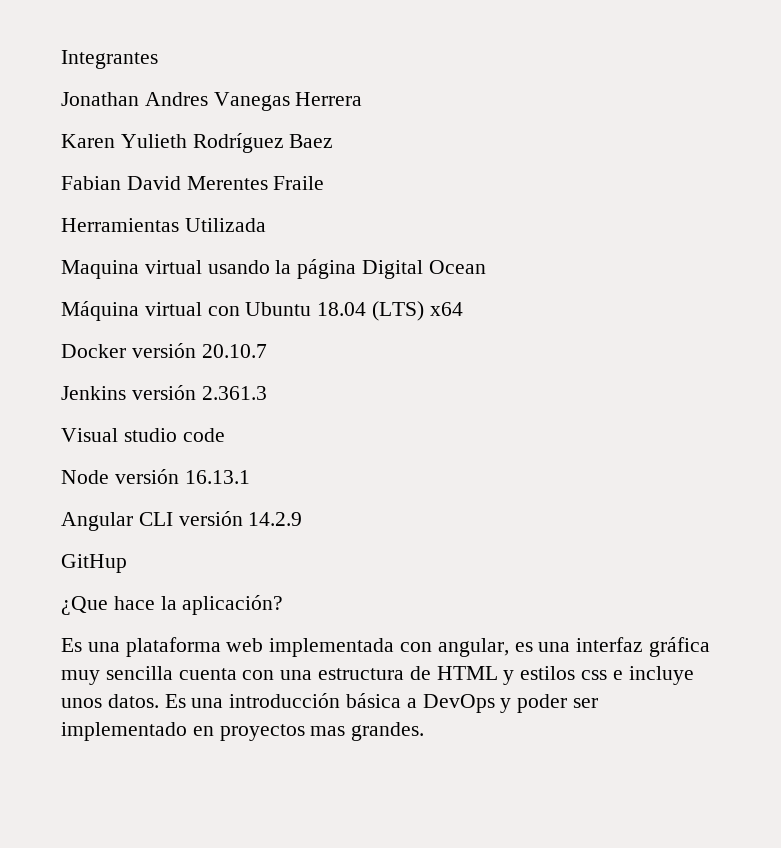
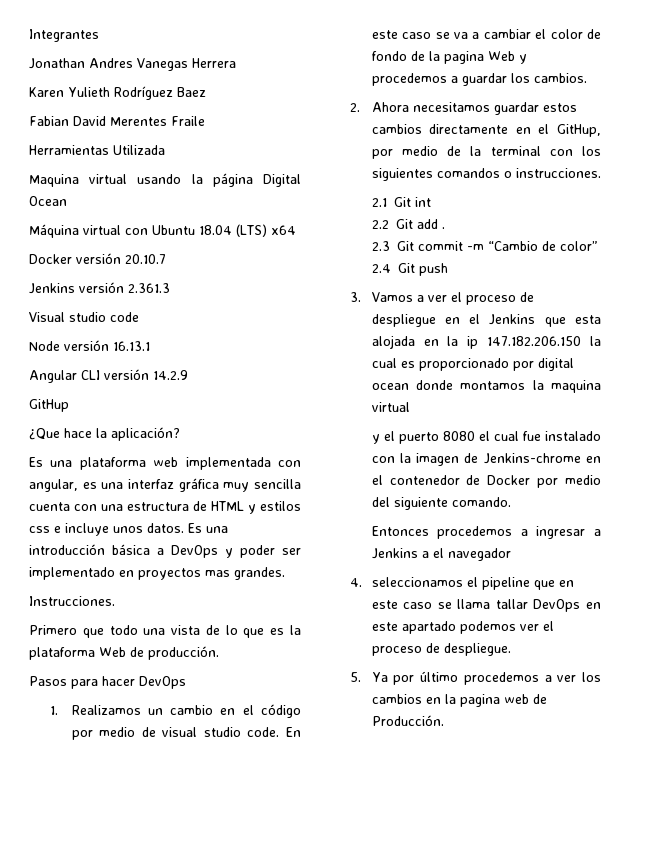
(425, 731) none -> [29,596,115,606] [29,625,301,638] [29,646,219,660] [29,676,186,689] [50,704,301,718] [71,727,301,740] [371,29,601,39] [371,51,527,64] [371,73,587,86] [350,102,577,115] [371,124,601,137] [371,146,601,159] [371,168,601,181] [371,197,431,207] [371,219,445,229] [371,241,598,251] [371,263,448,276] [350,292,534,305] [371,314,601,327] [371,335,601,349] [371,358,574,371] [371,380,601,393] [371,402,410,412] [371,431,601,444] [371,453,601,466] [371,475,601,488] [371,497,511,510] [371,526,601,539] [371,548,511,561] [350,577,574,590] [371,599,601,612] [371,621,554,634] [371,643,511,656] [350,671,601,685] [371,694,547,707] [371,715,444,726] // Instrucciones. // Primero que todo una vista de lo que es la plataforma Web de producción. // Pasos para hacer DevOps // 1. Realizamos un cambio en el código por medio de visual studio code. En este caso se va a cambiar el color de fondo de la pagina Web y procedemos a guardar los cambios. // 2. Ahora necesitamos guardar estos cambios directamente en el GitHup, por medio de la terminal con los siguientes comandos o instrucciones. // 2.1 Git int // 2.2 Git add . // 2.3 Git commit -m “Cambio de color” // 2.4 Git push // 3. Vamos a ver el proceso de despliegue en el Jenkins que esta alojada en la ip 147.182.206.150 la cual es proporcionado por digital ocean donde montamos la maquina virtual // y el puerto 8080 el cual fue instalado con la imagen de Jenkins-chrome en el contenedor de Docker por medio del siguiente comando. // Entonces procedemos a ingresar a Jenkins a el navegador // 4. seleccionamos el pipeline que en este caso se llama tallar DevOps en este apartado podemos ver el proceso de despliegue. // 5. Ya por último procedemos a ver los cambios en la pagina web de Producción.

